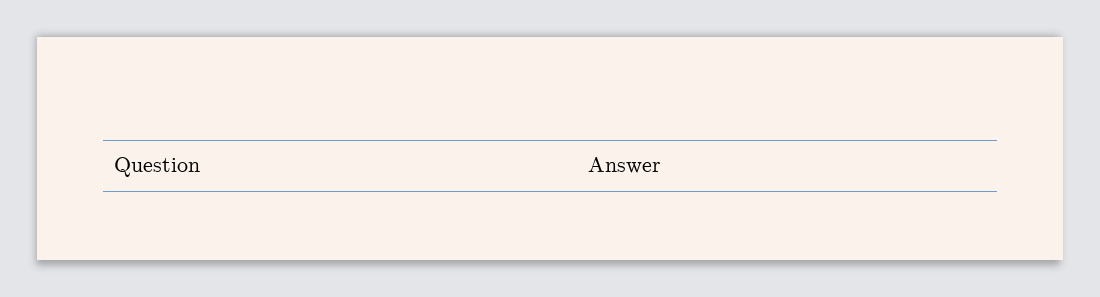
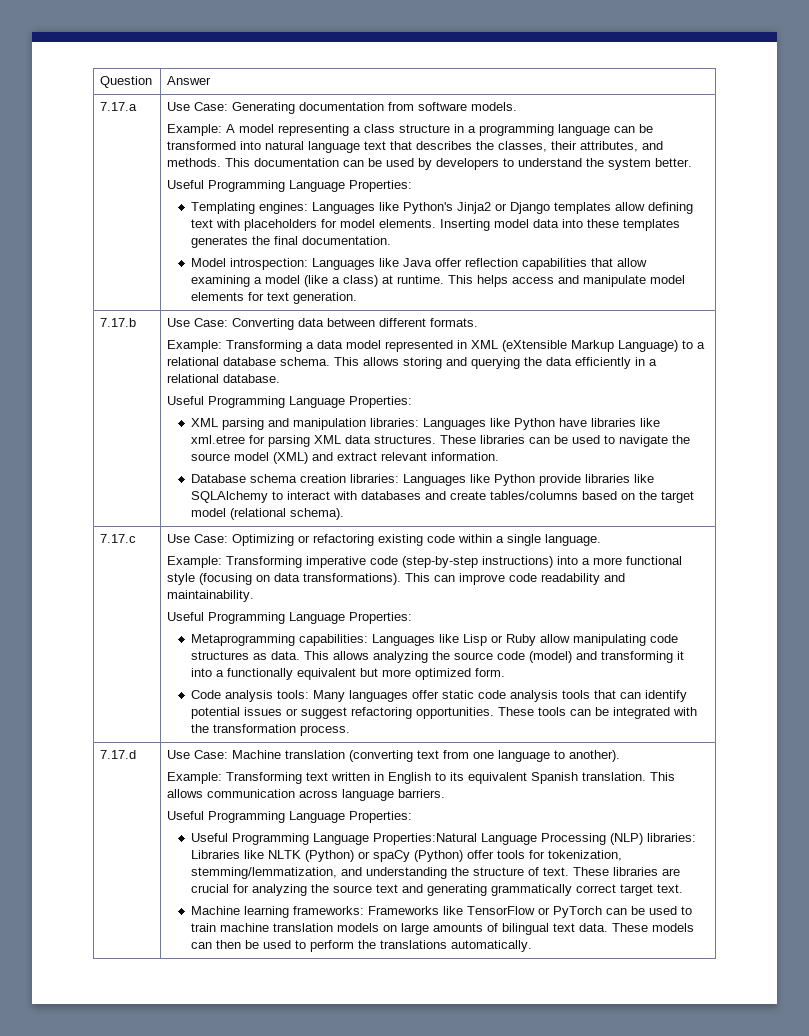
(662, 165) none -> [100,102,138,111] [167,102,518,114] [167,124,654,136] [167,141,664,153] [167,158,693,170] [167,180,413,192] [191,202,694,214] [191,219,681,231] [191,236,392,248] [191,258,648,270] [191,275,686,287] [191,292,358,304] [100,318,137,327] [167,318,479,330] [167,340,706,352] [167,357,658,369] [167,374,281,383] [167,396,413,408] [191,418,661,430] [191,435,691,447] [191,452,500,464] [191,474,655,486] [191,491,695,503] [191,508,345,520] [100,534,137,543] [167,534,602,546] [167,556,683,568] [167,573,626,585] [167,590,255,602] [167,612,413,624] [191,634,679,646] [191,651,685,663] [191,668,506,680] [191,690,688,702] [191,707,698,719] [191,724,351,736] [100,750,137,759] [167,750,621,762] [167,772,676,784] [167,789,446,801] [167,811,413,823] [191,833,697,845] [191,850,623,862] [191,867,681,879] [191,884,684,896] [191,906,693,918] [191,923,695,935] [191,940,533,952] // 7.17.a | Use Case: Generating documentation from software models. // Example: A model representing a class structure in a programming language can be transformed into natural language text that describes the classes, their attributes, and methods. This documentation can be used by developers to understand the system better. // Useful Programming Language Properties: // Templating engines: Languages like Python's Jinja2 or Django templates allow defining text with placeholders for model elements. Inserting model data into these templates generates the final documentation. // Model introspection: Languages like Java offer reflection capabilities that allow examining a model (like a class) at runtime. This helps access and manipulate model elements for text generation. // 7.17.b | Use Case: Converting data between different formats. // Example: Transforming a data model represented in XML (eXtensible Markup Language) to a relational database schema. This allows storing and querying the data efficiently in a relational database. // Useful Programming Language Properties: // XML parsing and manipulation libraries: Languages like Python have libraries like xml.etree for parsing XML data structures. These libraries can be used to navigate the source model (XML) and extract relevant information. // Database schema creation libraries: Languages like Python provide libraries like SQLAlchemy to interact with databases and create tables/columns based on the target model (relational schema). // 7.17.c | Use Case: Optimizing or refactoring existing code within a single language. // Example: Transforming imperative code (step-by-step instructions) into a more functional style (focusing on data transformations). This can improve code readability and maintainability. // Useful Programming Language Properties: // Metaprogramming capabilities: Languages like Lisp or Ruby allow manipulating code structures as data. This allows analyzing the source code (model) and transforming it into a functionally equivalent but more optimized form. // Code analysis tools: Many languages offer static code analysis tools that can identify potential issues or suggest refactoring opportunities. These tools can be integrated with the transformation process. // 7.17.d | Use Case: Machine translation (converting text from one language to another). // Example: Transforming text written in English to its equivalent Spanish translation. This allows communication across language barriers. // Useful Programming Language Properties: // Useful Programming Language Properties:Natural Language Processing (NLP) libraries: Libraries like NLTK (Python) or spaCy (Python) offer tools for tokenization, stemming/lemmatization, and understanding the structure of text. These libraries are crucial for analyzing the source text and generating grammatically correct target text. // Machine learning frameworks: Frameworks like TensorFlow or PyTorch can be used to train machine translation models on large amounts of bilingual text data. These models can then be used to perform the translations automatically.

